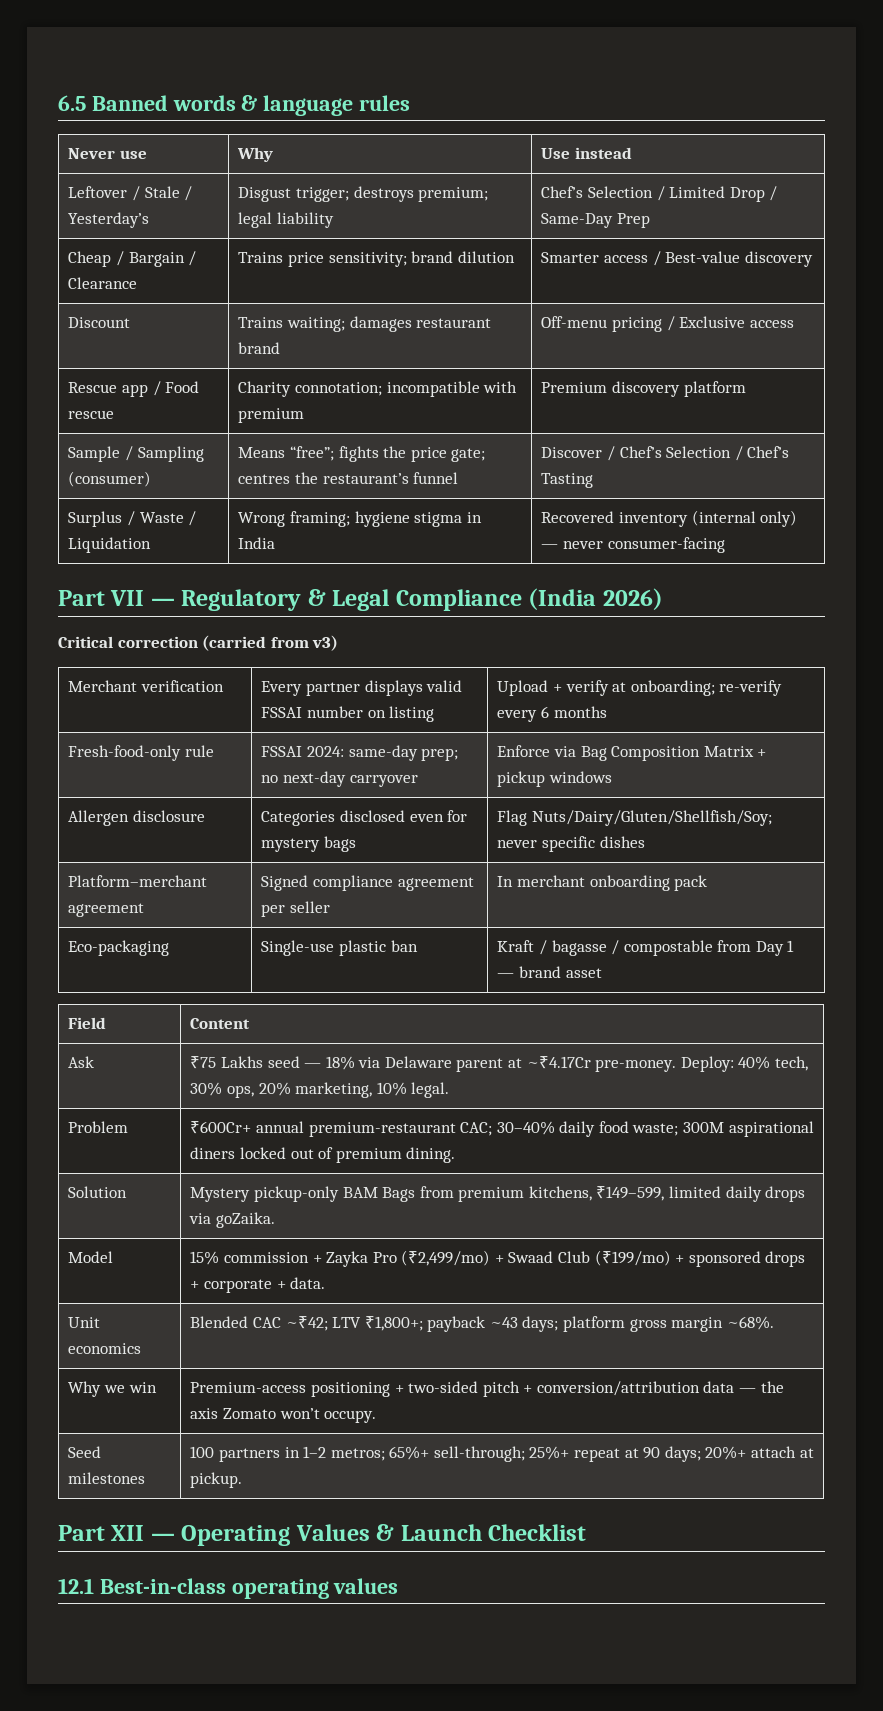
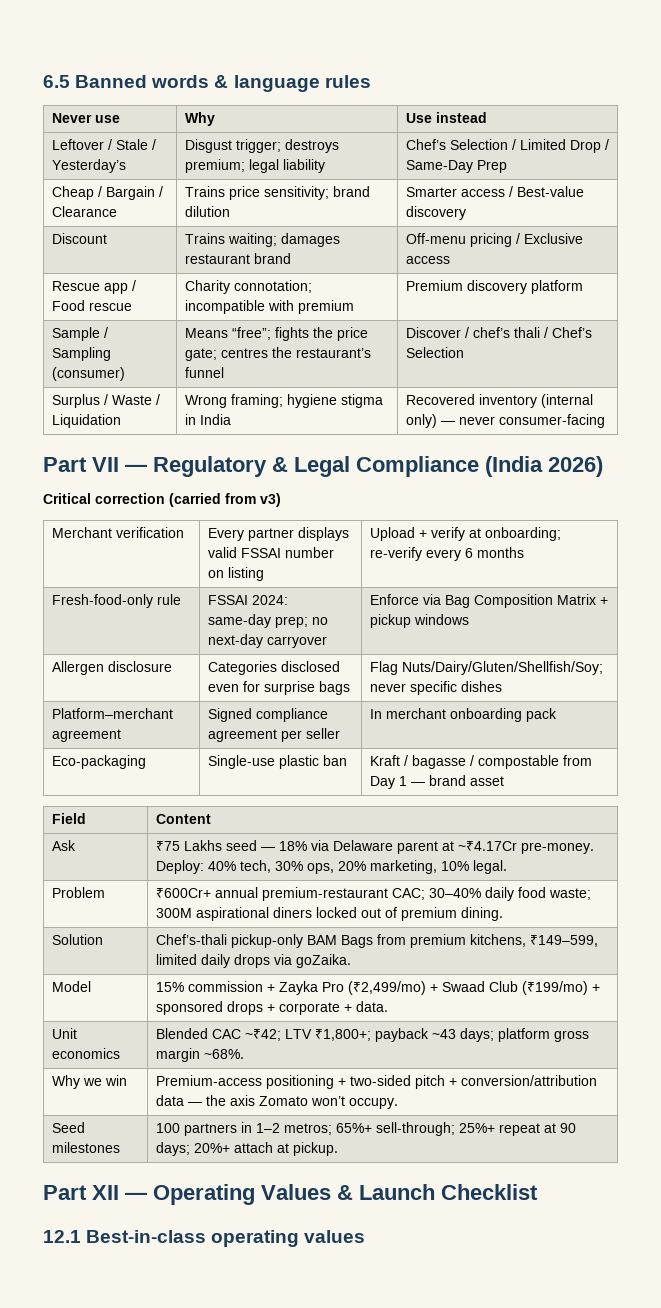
[619,446,790,461] [541,473,594,488] Chef’s Selection / Chef’s Tasting -> [472,327,592,338] [405,347,464,358] chef’s thali / Chef’s Selection
[261,838,321,852] mystery -> [263,681,315,695] surprise
[190,1187,251,1202] Mystery -> [155,934,227,945] Chef’s-thali

